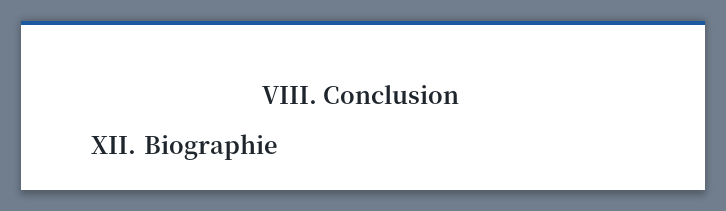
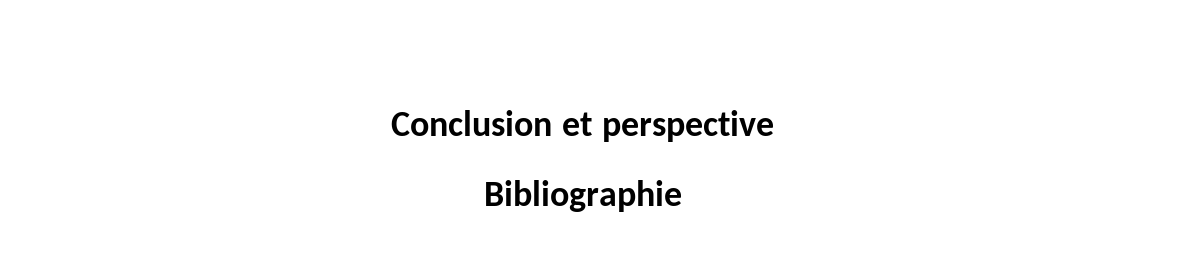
[261,86,317,104] VIII. -> (391, 123) none
[91,134,277,160] // XII. Biographie -> [562,110,774,142] [483,180,682,212] et perspective // Bibliographie

